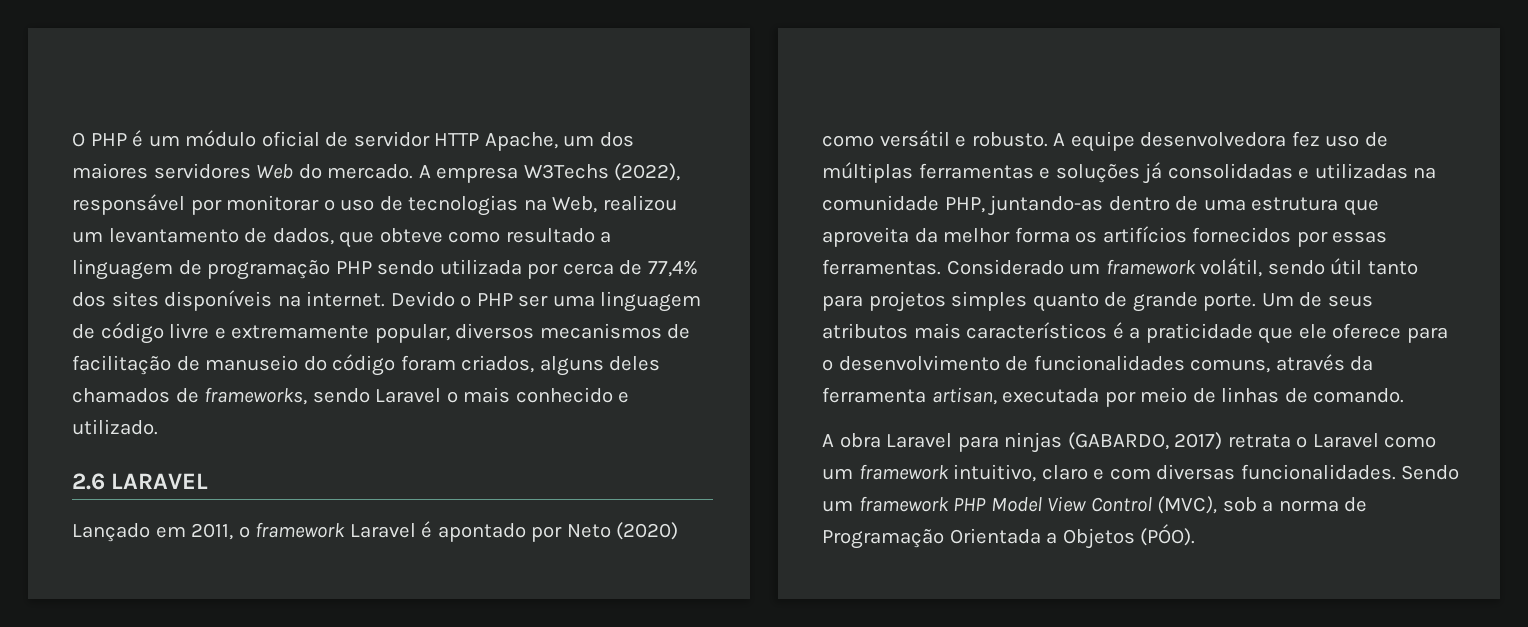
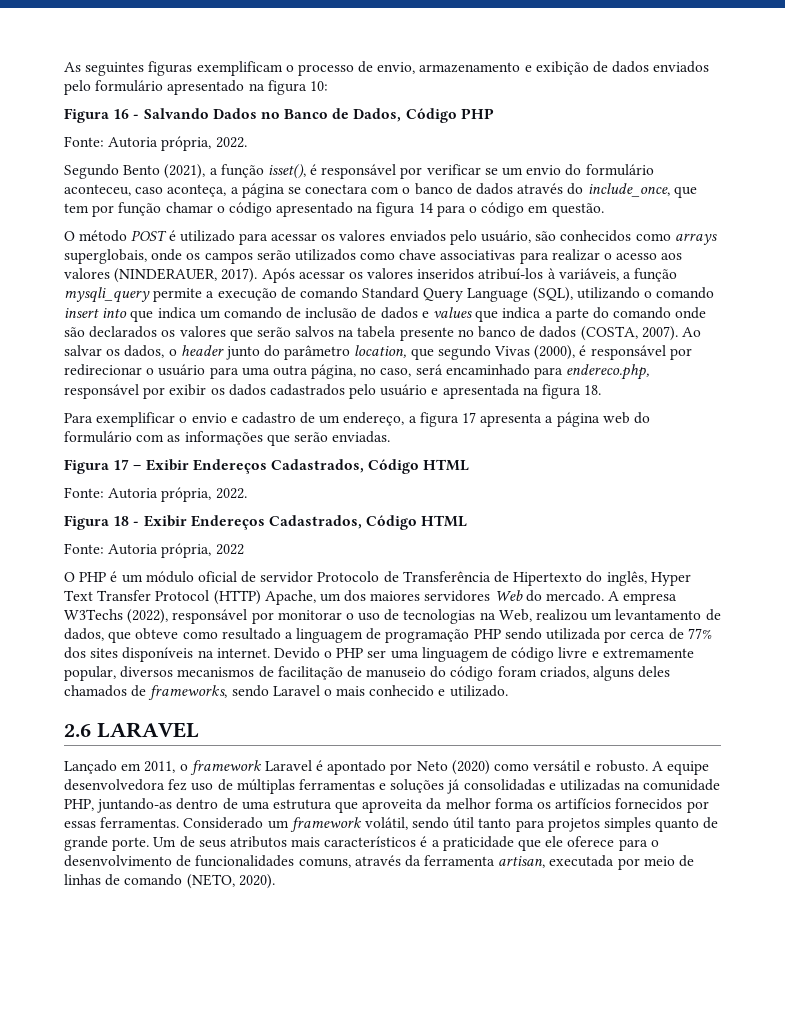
(72, 139) none -> [64,61,710,76] [64,80,328,95] [64,108,494,123] [64,136,247,151] [64,164,654,179] [64,183,697,198] [64,202,604,217] [64,230,717,245] [64,249,683,264] [64,268,678,283] [64,287,715,303] [64,307,707,322] [64,326,701,341] [64,345,692,360] [64,364,650,380] [64,384,602,399] [64,412,650,427] [64,431,391,446] [64,459,470,474] [64,487,247,502] [64,515,468,530] [64,543,244,558] As seguintes figuras exemplificam o processo de envio, armazenamento e exibição de dados enviados pelo formulário apresentado na figura 10: // Figura 16 - Salvando Dados no Banco de Dados, Código PHP // Fonte: Autoria própria, 2022. // Segundo Bento (2021), a função isset(), é responsável por verificar se um envio do formulário aconteceu, caso aconteça, a página se conectara com o banco de dados através do include_once, que tem por função chamar o código apresentado na figura 14 para o código em questão. // O método POST é utilizado para acessar os valores enviados pelo usuário, são conhecidos como arrays superglobais, onde os campos serão utilizados como chave associativas para realizar o acesso aos valores (NINDERAUER, 2017). Após acessar os valores inseridos atribuí-los à variáveis, a função mysqli_query permite a execução de comando Standard Query Language (SQL), utilizando o comando insert into que indica um comando de inclusão de dados e values que indica a parte do comando onde são declarados os valores que serão salvos na tabela presente no banco de dados (COSTA, 2007). Ao salvar os dados, o header junto do parâmetro location, que segundo Vivas (2000), é responsável por redirecionar o usuário para uma outra página, no caso, será encaminhado para endereco.php, responsável por exibir os dados cadastrados pelo usuário e apresentada na figura 18. // Para exemplificar o envio e cadastro de um endereço, a figura 17 apresenta a página web do formulário com as informações que serão enviadas. // Figura 17 – Exibir Endereços Cadastrados, Código HTML // Fonte: Autoria própria, 2022. // Figura 18 - Exibir Endereços Cadastrados, Código HTML // Fonte: Autoria própria, 2022 //
[434,133,480,146] HTTP -> [317,571,691,586] [64,590,261,605] Protocolo de Transferência de Hipertexto do inglês, Hyper Text Transfer Protocol (HTTP)
[647,260,698,277] 77,4% -> [687,628,712,639] 77%
[1313,388,1405,403] [822,432,1437,453] [822,464,1460,482] [822,496,1368,514] [822,524,1196,549] comando. // A obra Laravel para ninjas (GABARDO, 2017) retrata o Laravel como um framework intuitivo, claro e com diversas funcionalidades. Sendo um framework PHP Model View Control (MVC), sob a norma de Programação Orientada a Objetos (PÓO). -> [124,874,275,889] comando (NETO, 2020).

